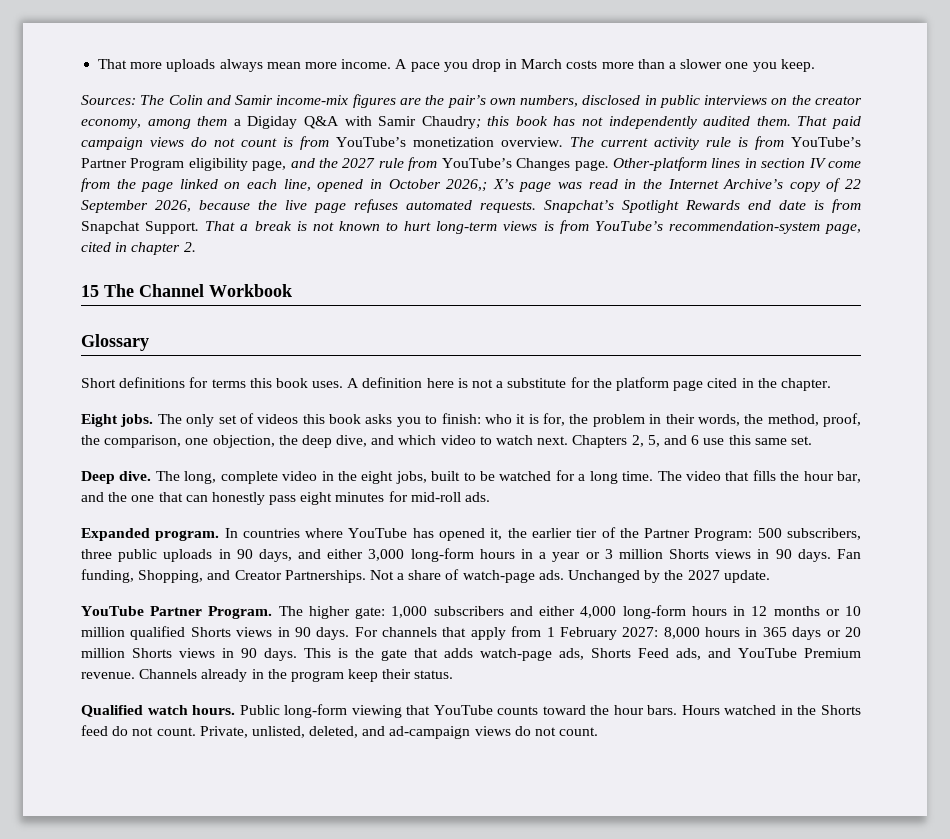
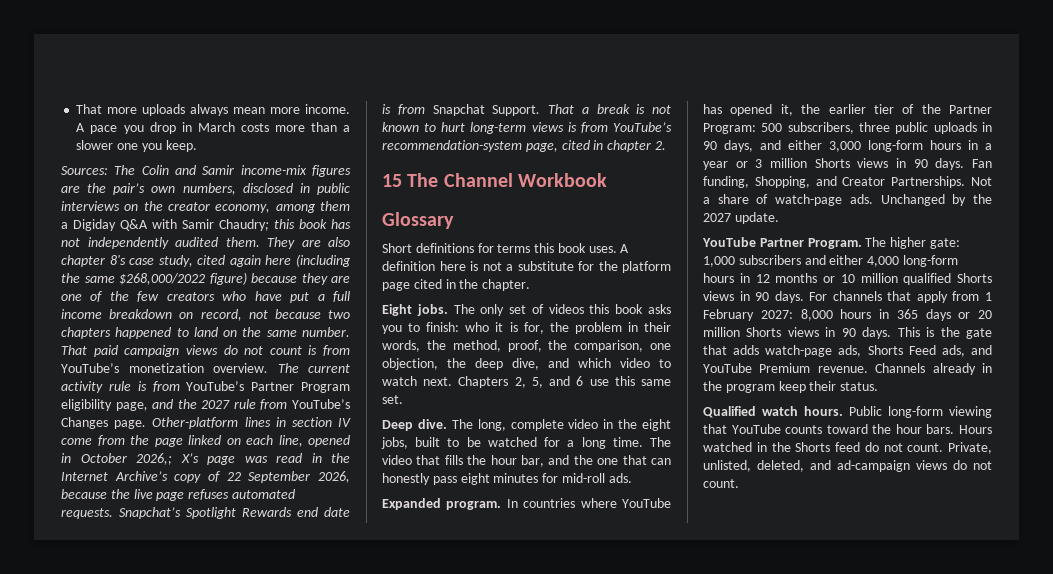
(791, 121) none -> [267,237,350,249] [61,254,351,267] [61,272,350,285] [61,291,351,303] [61,309,350,321] [61,327,350,339] They are also chapter 8's case study, cited again here (including the same $268,000/2022 figure) because they are one of the few creators who have put a full income breakdown on record, not because two chapters happened to land on the same number.

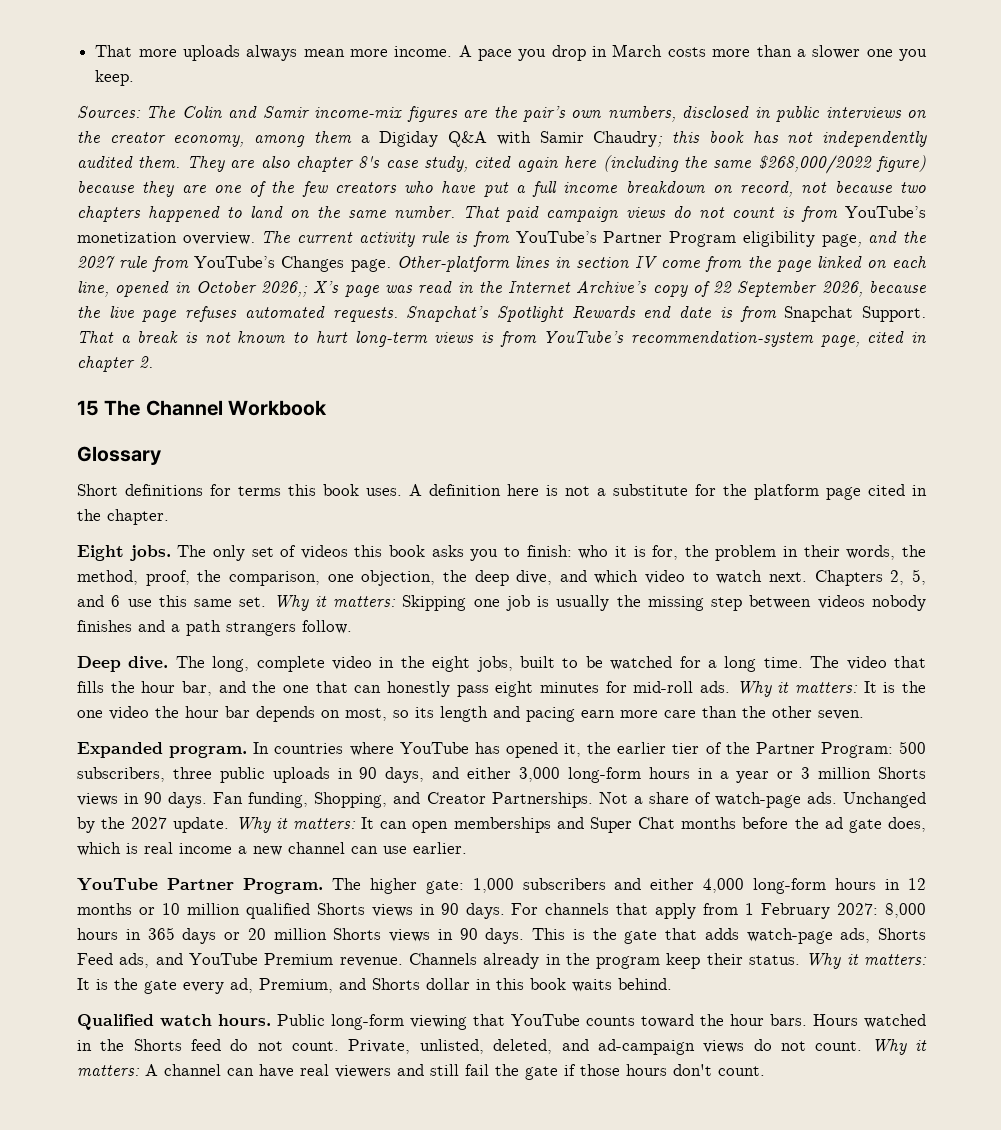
(403, 399) none -> [273,595,927,611] [77,620,352,636] Why it matters: Skipping one job is usually the missing step between videos nobody finishes and a path strangers follow.
(632, 478) none -> [736,681,926,697] [77,706,864,722] Why it matters: It is the one video the hour bar depends on most, so its length and pacing earn more care than the other seven.
(779, 218) none -> [235,817,926,833] [77,842,467,856] Why it matters: It can open memberships and Super Chat months before the ad gate does, which is real income a new channel can use earlier.
(879, 386) none -> [806,953,927,969] [77,978,672,994] Why it matters: It is the gate every ad, Premium, and Shorts dollar in this book waits behind.
(739, 483) none -> [871,1039,928,1055] [77,1064,765,1080] Why it matters: A channel can have real viewers and still fail the gate if those hours don't count.

